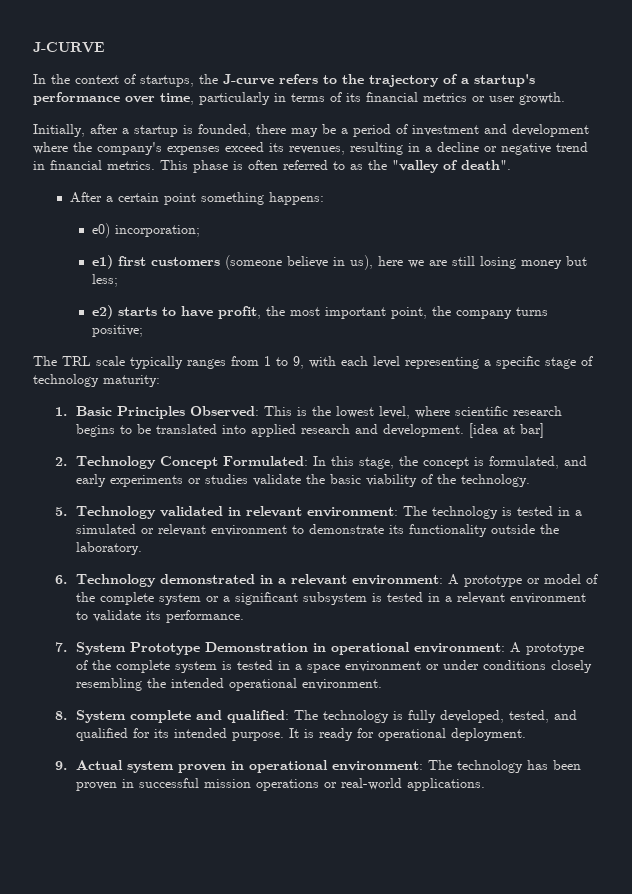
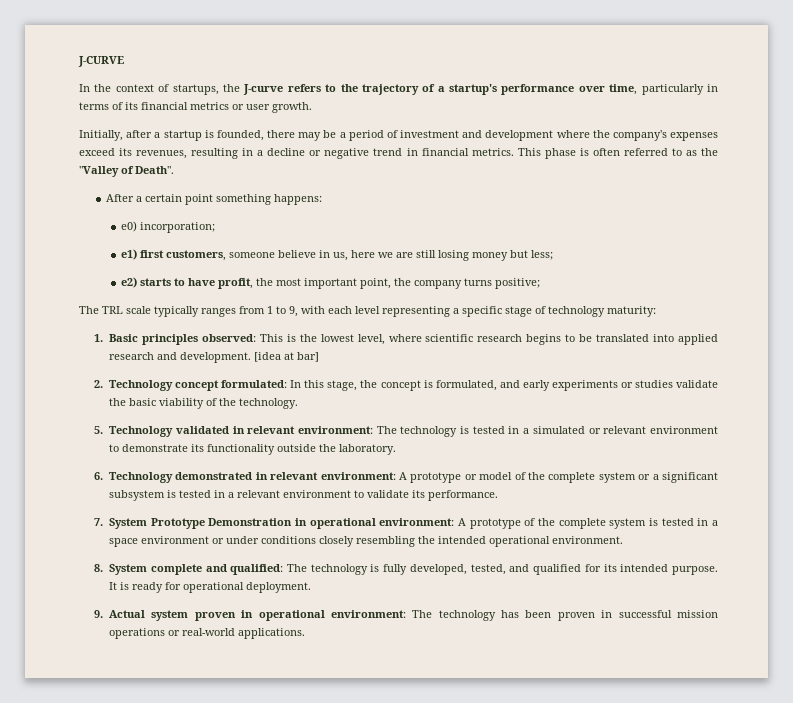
[392,160,511,173] "valley of death". -> [79,166,174,177] "Valley of Death".
[150,255,282,270] customers (someone -> [166,250,276,261] customers, someone
[349,255,373,270] us), -> [333,252,349,261] us,
[117,406,260,419] Principles Observed: -> [142,334,256,345] principles observed:
[160,456,309,469] Concept Formulated: -> [175,380,288,391] concept formulated:
[278,578,287,584] a -> (268, 476) none

